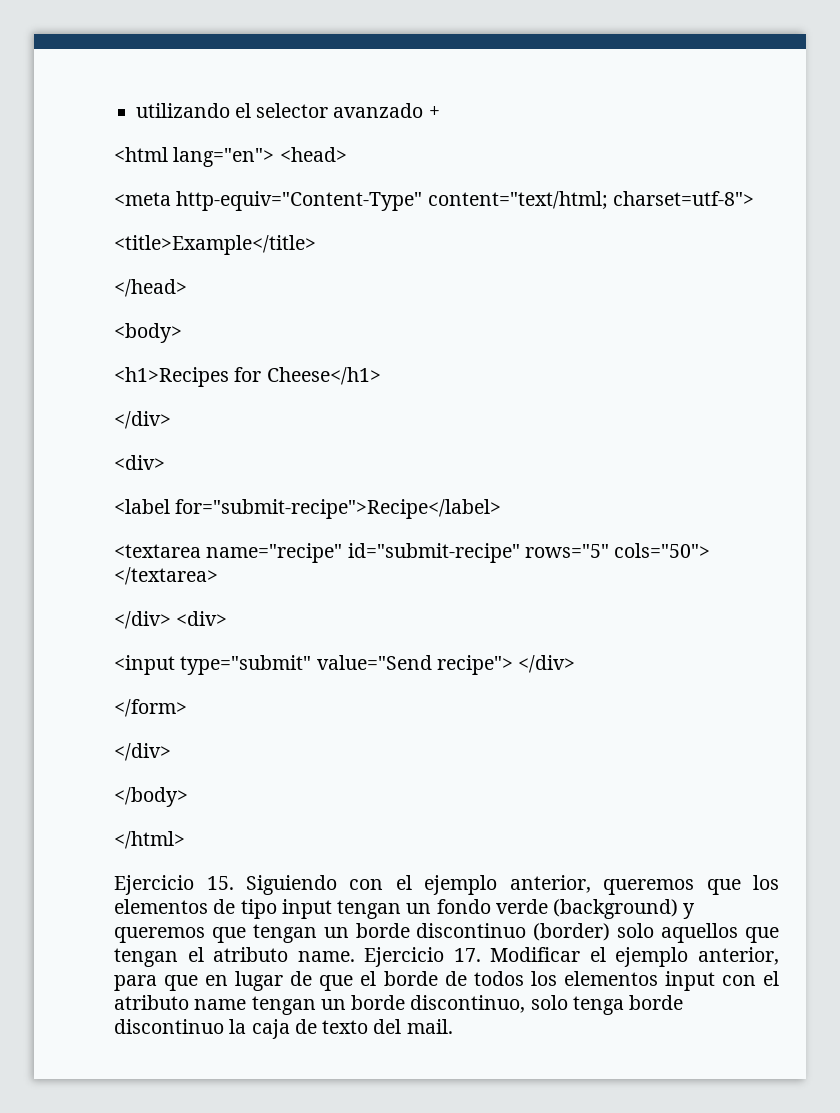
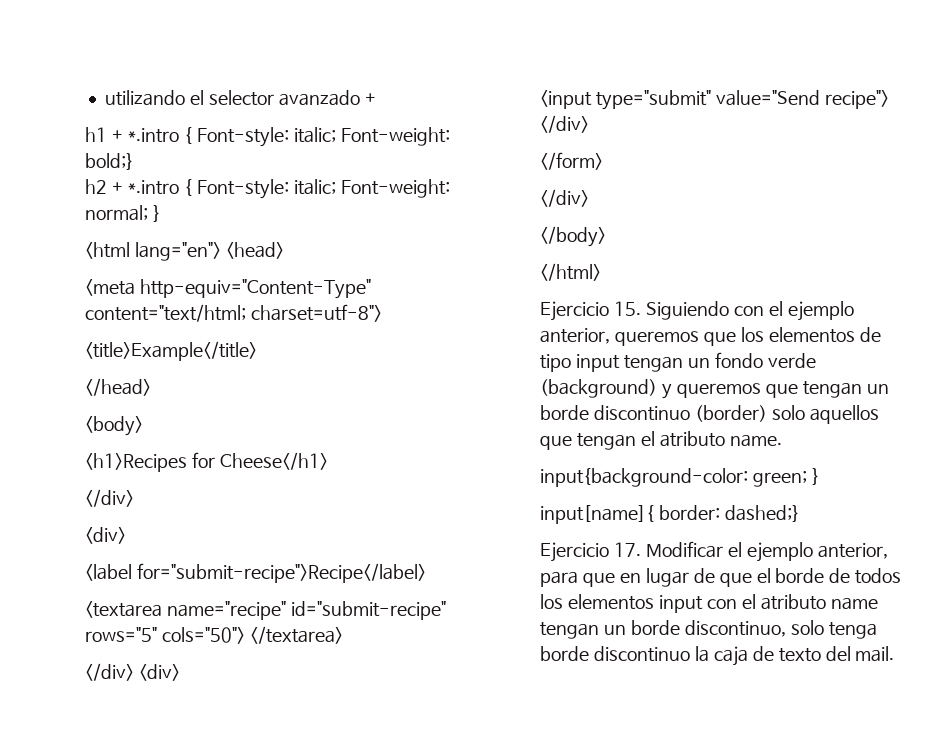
(440, 112) none -> [85,127,450,147] [85,153,135,170] [85,179,450,199] [85,205,162,222] // h1 + *.intro { Font-style: italic; Font-weight: bold;} // h2 + *.intro { Font-style: italic; Font-weight: normal; }
(355, 956) none -> [540,468,821,487] [540,505,801,524] // input{background-color: green; } // input[name]{ border: dashed;} //

